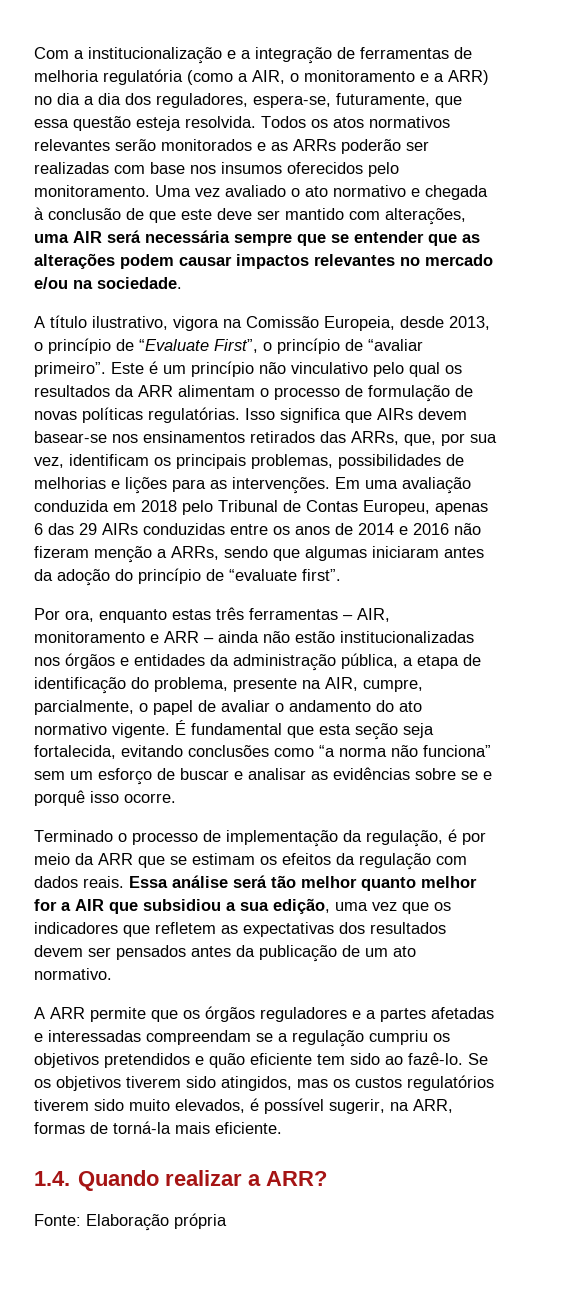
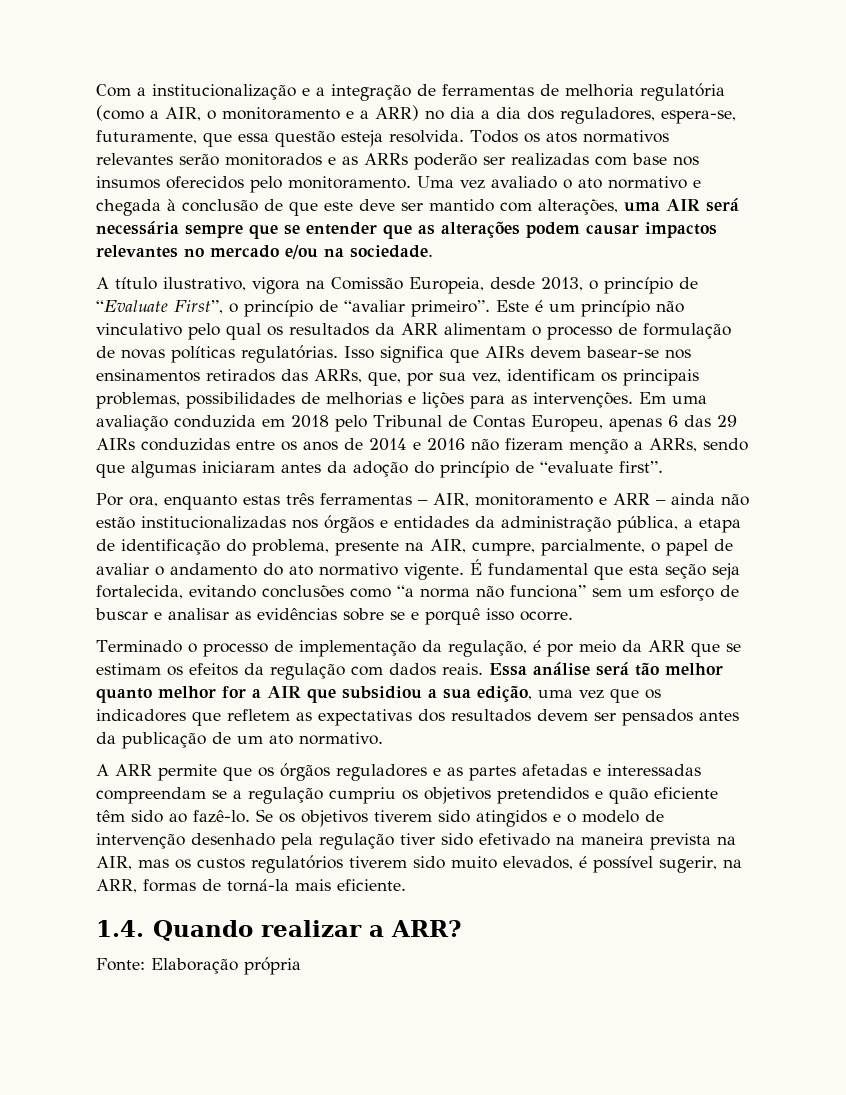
[366,1010,376,1019] a -> [447,767,463,776] as
[317,1054,345,1065] tem -> [96,810,125,822] têm
[221,1076,292,1091] atingidos, -> [476,810,664,827] [96,833,736,850] [96,856,132,870] atingidos e o modelo de intervenção desenhado pela regulação tiver sido efetivado na maneira prevista na AIR,

